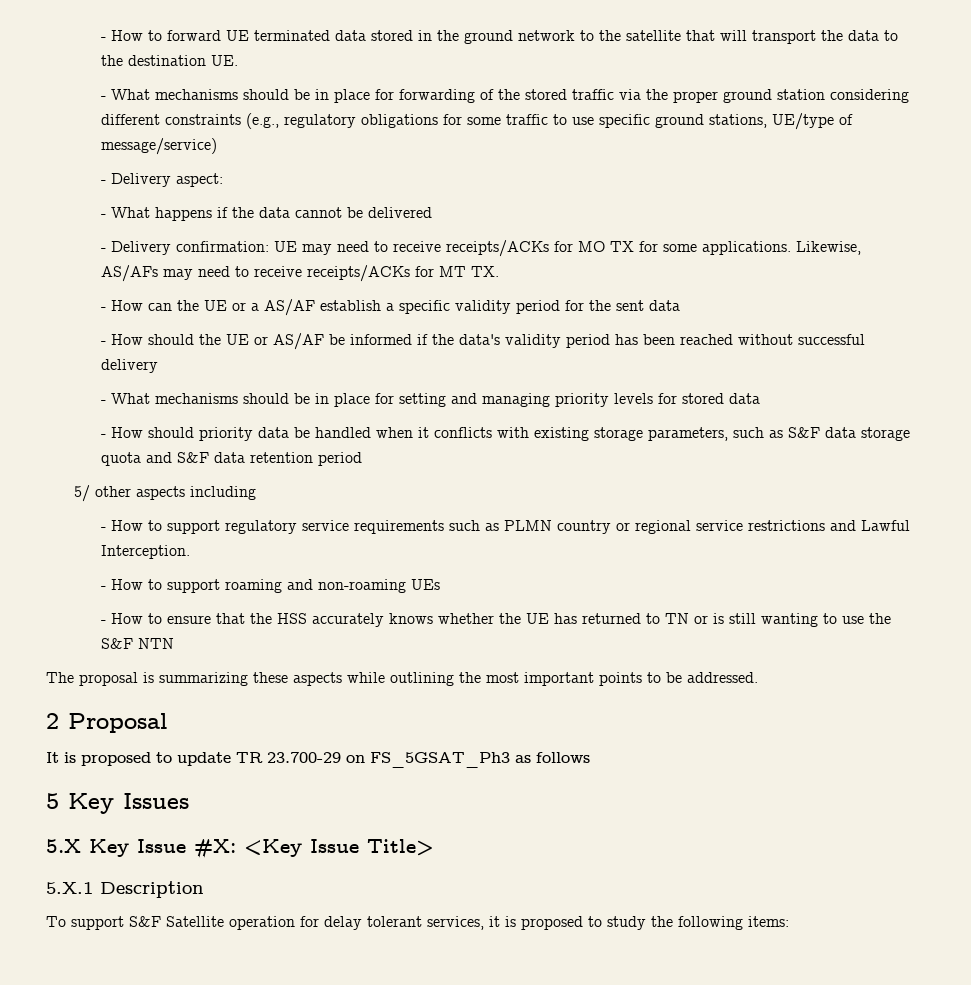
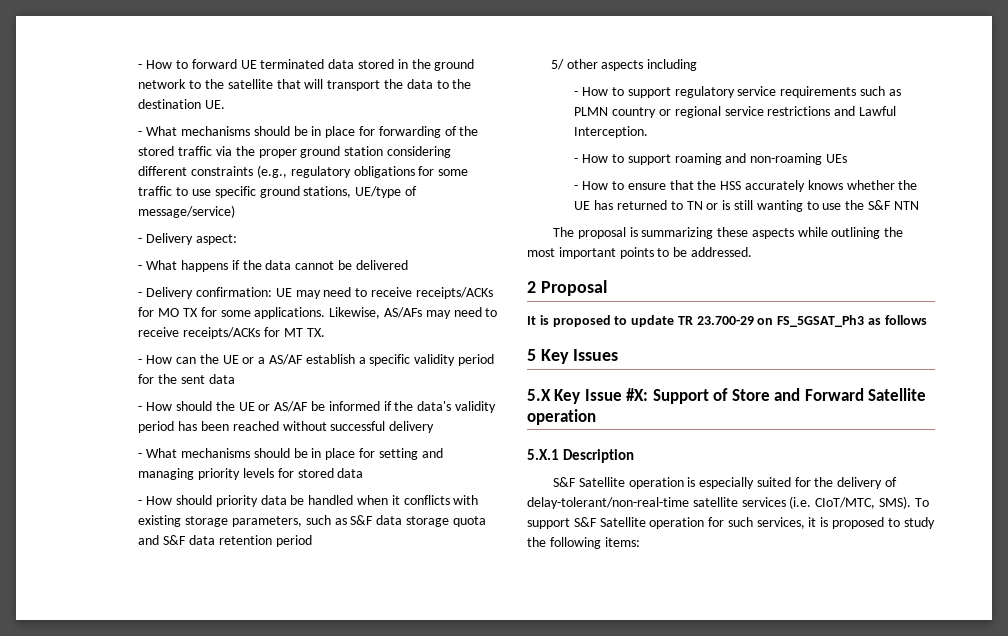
[244,839,434,857] [46,881,204,898] <Key Issue Title> // 5.X.1 Description // -> [652,388,927,404] [527,409,596,425] [527,449,635,463] [553,477,898,489] [527,496,911,509] Support of Store and Forward Satellite operation // 5.X.1 Description // S&F Satellite operation is especially suited for the delivery of delay-tolerant/non-real-time satellite services (i.e. CIoT/MTC, SMS).
[324,916,422,930] delay tolerant -> [727,517,753,527] such

